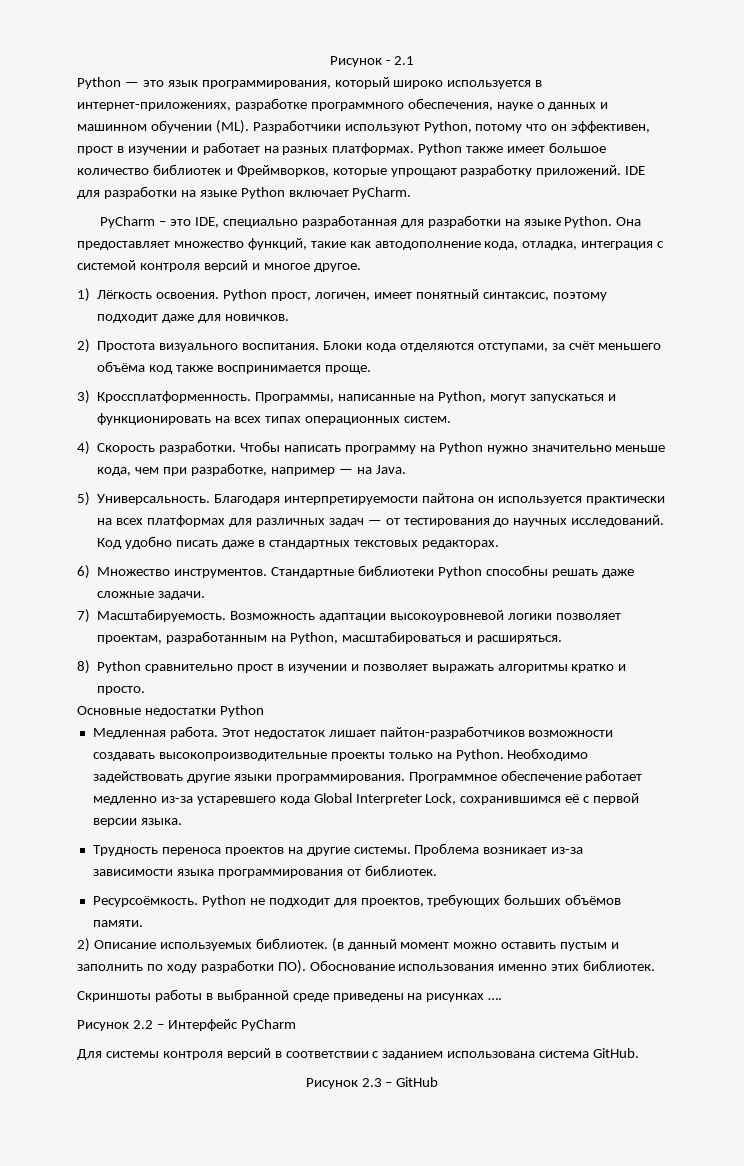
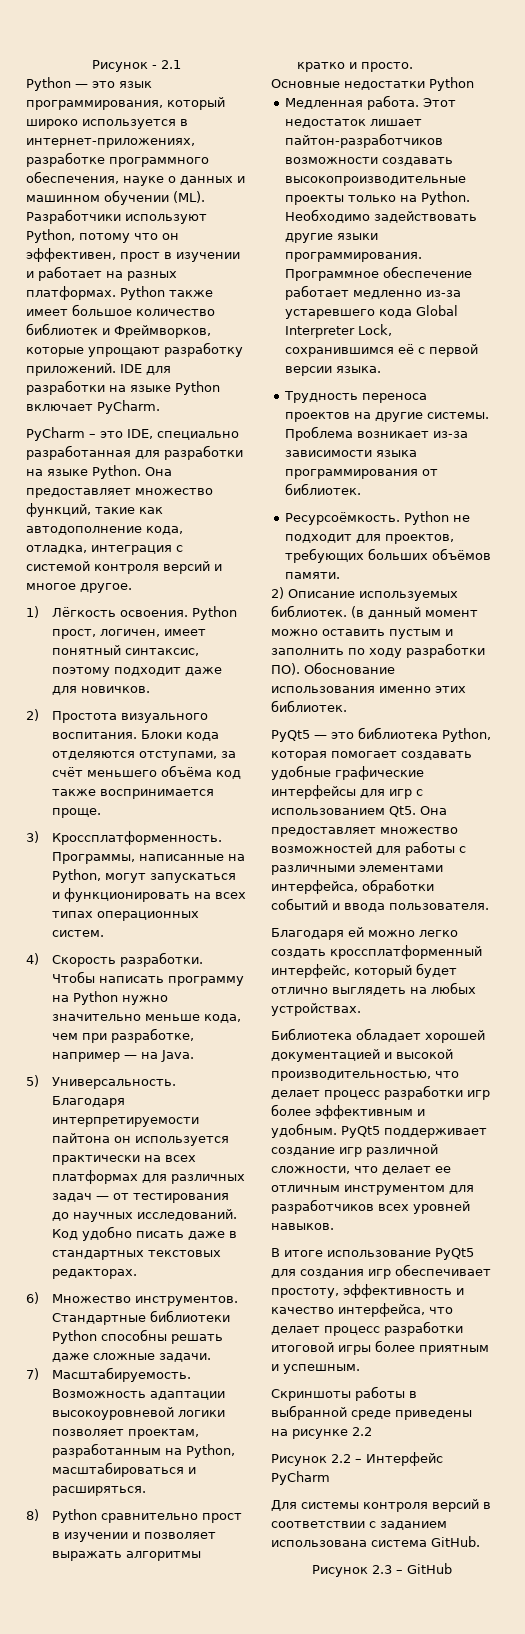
(656, 965) none -> [271,727,491,742] [271,751,472,761] [271,765,424,780] [271,785,423,799] [271,806,447,817] [271,827,458,837] [271,841,466,856] [271,865,443,875] [271,879,434,894] [271,898,489,912] [271,927,458,940] [271,945,482,959] [271,963,457,978] [271,982,476,996] [271,1003,361,1016] [271,1028,485,1043] [271,1049,453,1062] [271,1071,459,1081] [271,1085,490,1100] [271,1104,425,1119] [271,1123,487,1138] [271,1144,438,1157] [271,1166,451,1175] [271,1185,474,1195] [271,1199,470,1214] [271,1223,334,1230] [271,1248,474,1260] [271,1264,491,1279] [271,1284,464,1298] [271,1303,453,1317] [271,1321,463,1336] [271,1340,489,1355] [271,1364,360,1374] // PyQt5 — это библиотека Python, которая помогает создавать удобные графические интерфейсы для игр с использованием Qt5. Она предоставляет множество возможностей для работы с различными элементами интерфейса, обработки событий и ввода пользователя. // Благодаря ей можно легко создать кроссплатформенный интерфейс, который будет отлично выглядеть на любых устройствах. // Библиотека обладает хорошей документацией и высокой производительностью, что делает процесс разработки игр более эффективным и удобным. PyQt5 поддерживает создание игр различной сложности, что делает ее отличным инструментом для разработчиков всех уровней навыков. // В итоге использование PyQt5 для создания игр обеспечивает простоту, эффективность и качество интерфейса, что делает процесс разработки итоговой игры более приятным и успешным.
[426,993,503,1002] рисунках …. -> [292,1427,372,1439] рисунке 2.2

